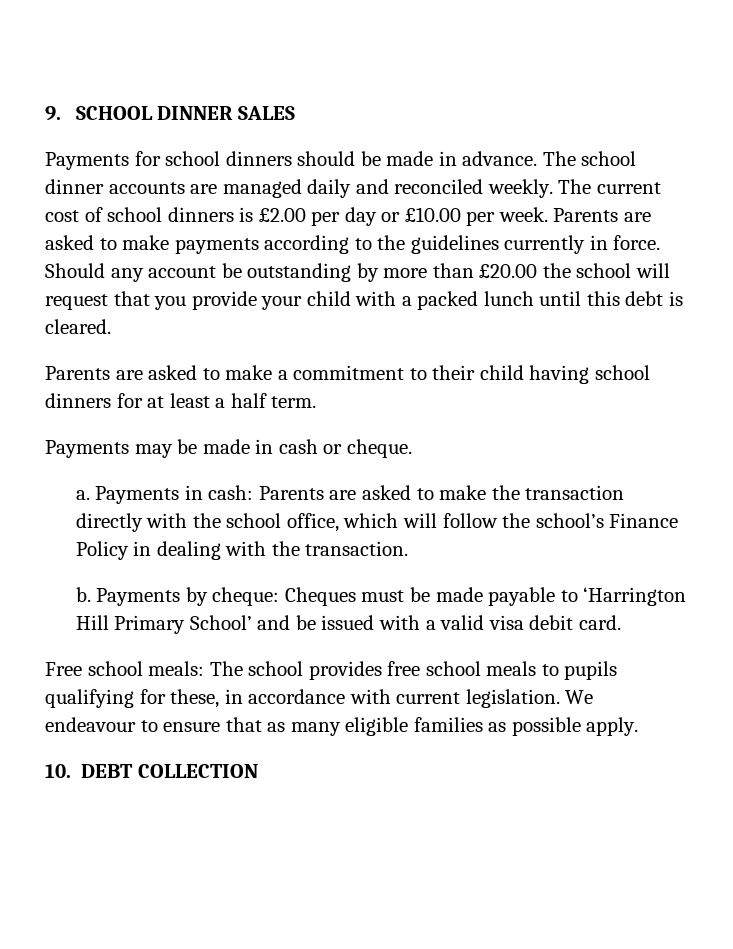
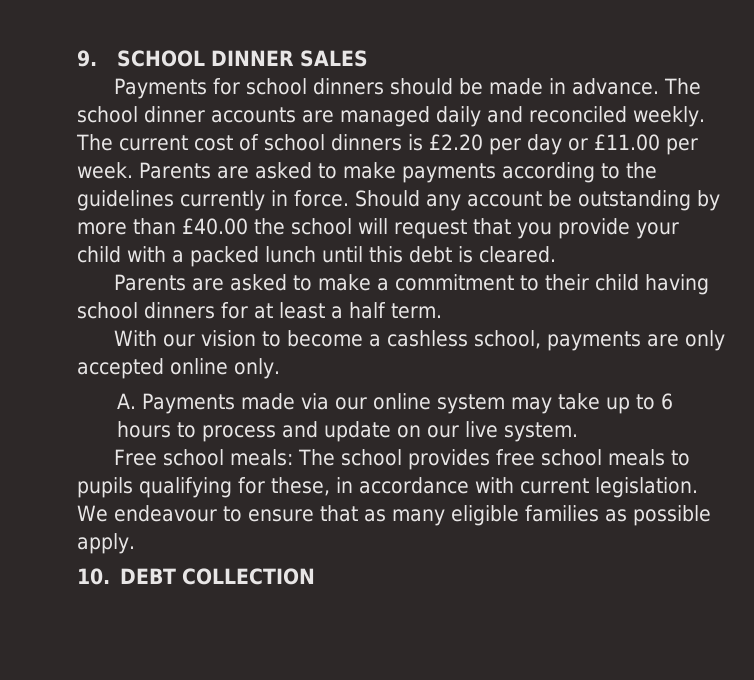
[258,208,306,222] £2.00 -> [429,134,483,151] £2.20
[404,207,461,222] £10.00 -> [594,134,660,151] £11.00
[479,264,538,278] £20.00 -> [182,218,248,235] £40.00
[45,439,412,458] [75,485,625,504] [75,513,679,532] [75,541,409,560] [75,587,687,606] [75,615,621,634] Payments may be made in cash or cheque. // a. Payments in cash: Parents are asked to make the transaction directly with the school office, which will follow the school’s Finance Policy in dealing with the transaction. // b. Payments by cheque: Cheques must be made payable to ‘Harrington Hill Primary School’ and be issued with a valid visa debit card. -> [114,330,726,351] [77,358,280,379] [117,393,674,414] [117,421,579,442] With our vision to become a cashless school, payments are only accepted online only. // A. Payments made via our online system may take up to 6 hours to process and update on our live system.

